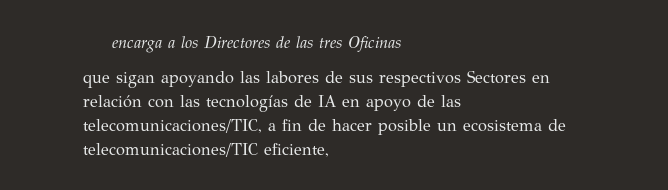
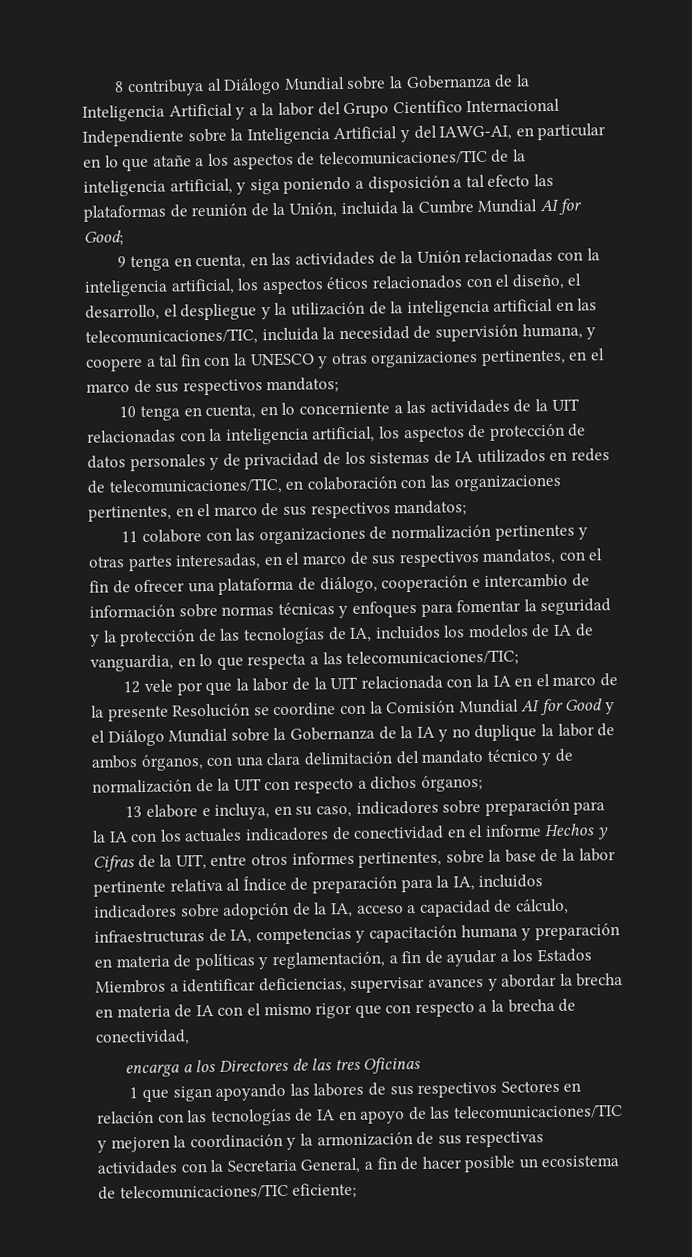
(111, 46) none -> [114,74,530,97] [82,98,561,122] [82,123,607,147] [83,149,526,172] [83,173,554,197] [83,198,583,222] [84,230,124,246] [117,248,600,272] [84,273,582,297] [85,298,598,321] [85,323,597,346] [86,348,606,372] [86,377,340,396] [119,398,580,421] [87,423,587,445] [87,448,611,472] [87,474,561,496] [88,500,468,522] [121,524,589,545] [88,548,604,572] [89,573,590,595] [89,598,612,619] [90,623,594,647] [90,649,520,672] [123,673,618,696] [91,698,616,722] [91,723,616,747] [91,748,573,772] [92,775,483,794] [125,798,606,820] [92,823,610,843] [93,848,616,872] [93,874,544,897] [94,898,569,920] [94,923,620,945] [94,948,593,971] [95,972,624,994] [95,998,577,1019] [95,1029,190,1046] 8 contribuya al Diálogo Mundial sobre la Gobernanza de la Inteligencia Artificial y a la labor del Grupo Científico Internacional Independiente sobre la Inteligencia Artificial y del IAWG-AI, en particular en lo que atañe a los aspectos de telecomunicaciones/TIC de la inteligencia artificial, y siga poniendo a disposición a tal efecto las plataformas de reunión de la Unión, incluida la Cumbre Mundial AI for Good; // 9 tenga en cuenta, en las actividades de la Unión relacionadas con la inteligencia artificial, los aspectos éticos relacionados con el diseño, el desarrollo, el despliegue y la utilización de la inteligencia artificial en las telecomunicaciones/TIC, incluida la necesidad de supervisión humana, y coopere a tal fin con la UNESCO y otras organizaciones pertinentes, en el marco de sus respectivos mandatos; // 10 tenga en cuenta, en lo concerniente a las actividades de la UIT relacionadas con la inteligencia artificial, los aspectos de protección de datos personales y de privacidad de los sistemas de IA utilizados en redes de telecomunicaciones/TIC, en colaboración con las organizaciones pertinentes, en el marco de sus respectivos mandatos; // 11 colabore con las organizaciones de normalización pertinentes y otras partes interesadas, en el marco de sus respectivos mandatos, con el fin de ofrecer una plataforma de diálogo, cooperación e intercambio de información sobre normas técnicas y enfoques para fomentar la seguridad y la protección de las tecnologías de IA, incluidos los modelos de IA de vanguardia, en lo que respecta a las telecomunicaciones/TIC; // 12 vele por que la labor de la UIT relacionada con la IA en el marco de la presente Resolución se coordine con la Comisión Mundial AI for Good y el Diálogo Mundial sobre la Gobernanza de la IA y no duplique la labor de ambos órganos, con una clara delimitación del mandato técnico y de normalización de la UIT con respecto a dichos órganos; // 13 elabore e incluya, en su caso, indicadores sobre preparación para la IA con los actuales indicadores de conectividad en el informe Hechos y Cifras de la UIT, entre otros informes pertinentes, sobre la base de la labor pertinente relativa al Índice de preparación para la IA, incluidos indicadores sobre adopción de la IA, acceso a capacidad de cálculo, infraestructuras de IA, competencias y capacitación humana y preparación en materia de políticas y reglamentación, a fin de ayudar a los Estados Miembros a identificar deficiencias, supervisar avances y abordar la brecha en materia de IA con el mismo rigor que con respecto a la brecha de conectividad, //
(401, 44) none -> [129,1087,139,1099] 1
[83,119,262,133] telecomunicaciones/TIC, -> [453,1104,623,1120] [97,1131,545,1153] [97,1157,361,1175] telecomunicaciones/TIC y mejoren la coordinación y la armonización de sus respectivas actividades con la Secretaria General,
[264,143,329,157] eficiente, -> [292,1182,358,1199] eficiente;

